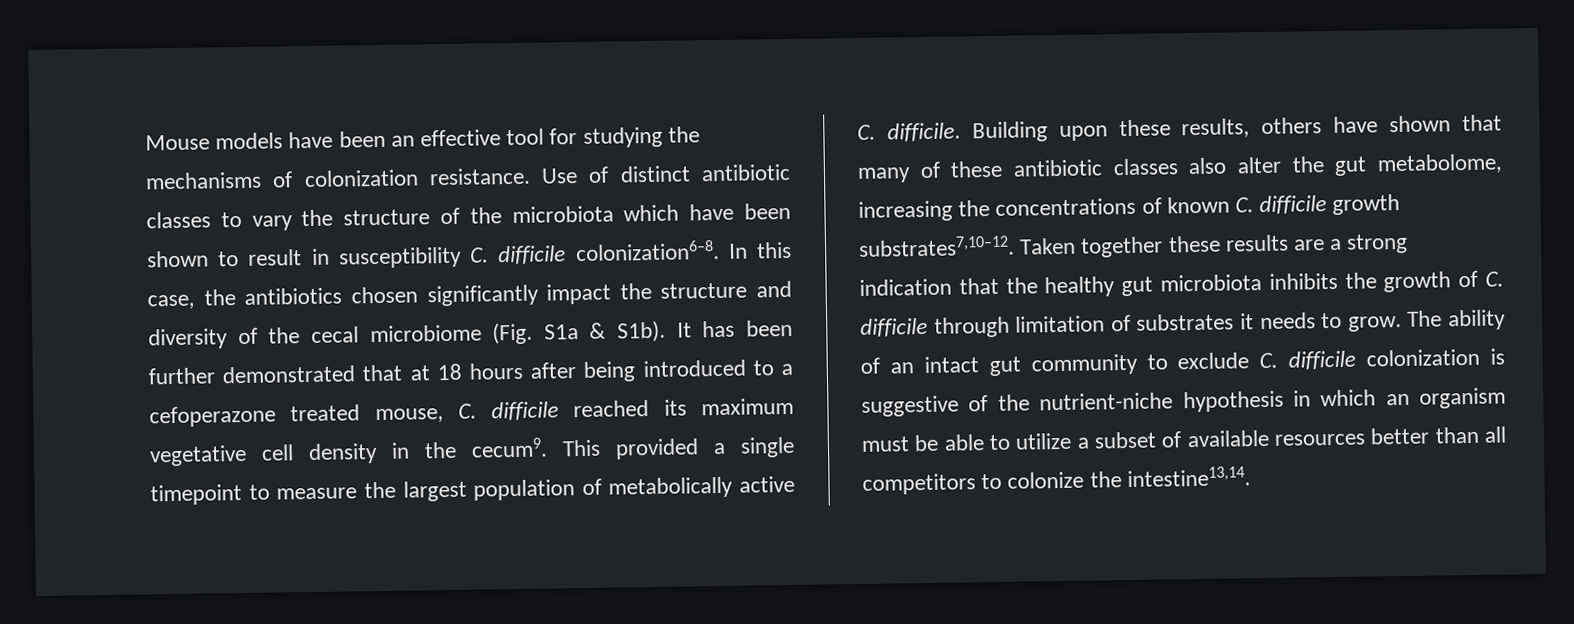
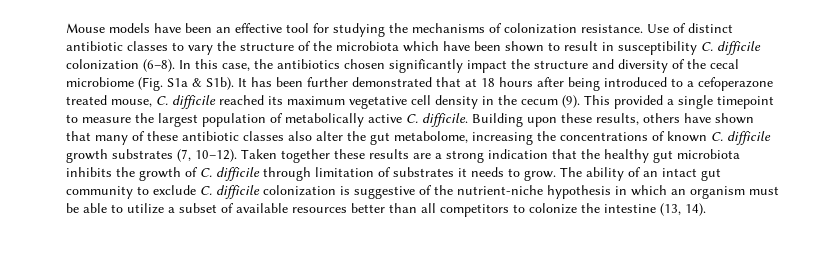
[574,239,720,262] colonization6–8. -> [66,59,175,72] colonization (6–8).
[471,437,548,458] cecum9. -> [521,95,580,108] cecum (9).
[858,235,1015,257] substrates7,10–12. -> [112,149,237,162] substrates (7, 10–12).
[1126,466,1251,488] intestine13,14. -> [604,203,706,216] intestine (13, 14).

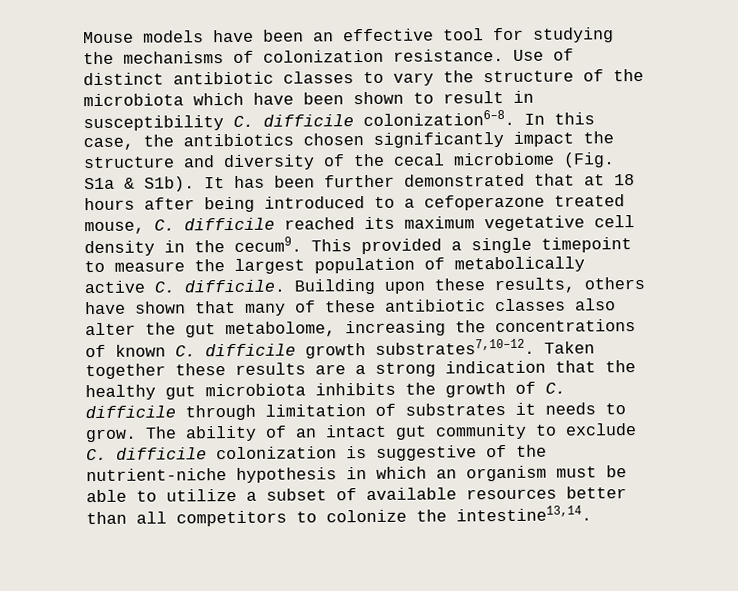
[66,59,175,72] colonization (6–8). -> [363,109,515,127] colonization6–8.
[521,95,580,108] cecum (9). -> [234,236,302,252] cecum9.
[112,149,237,162] substrates (7, 10–12). -> [375,338,535,355] substrates7,10–12.
[604,203,706,216] intestine (13, 14). -> [456,505,592,522] intestine13,14.

